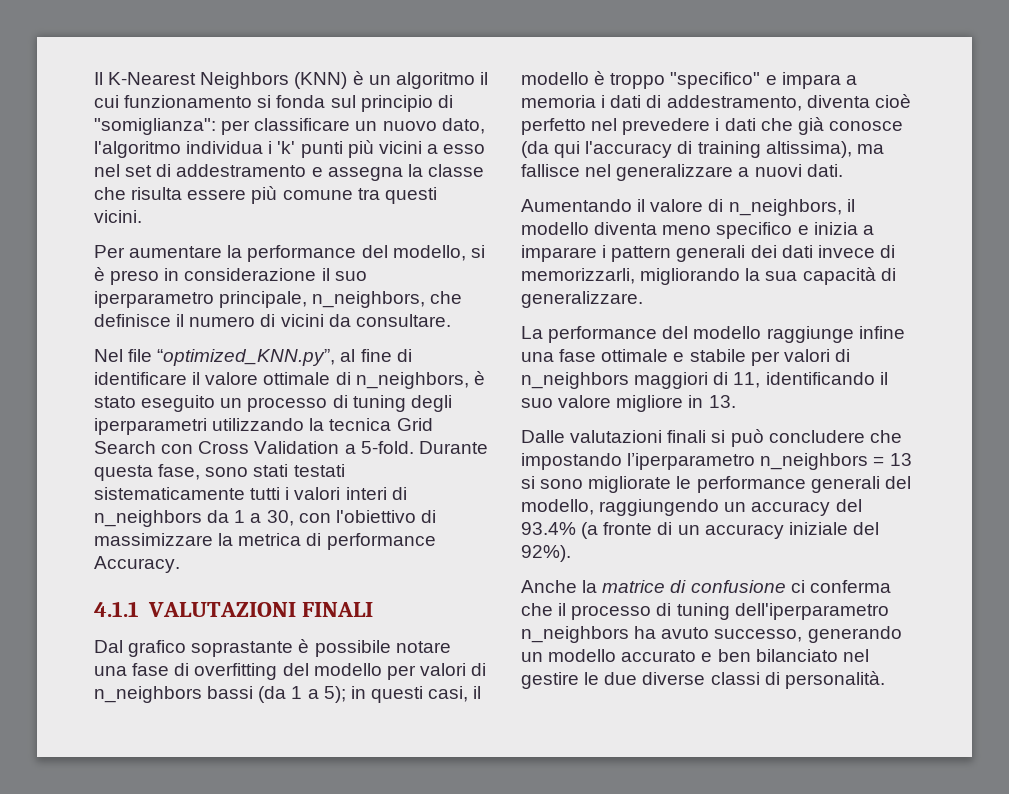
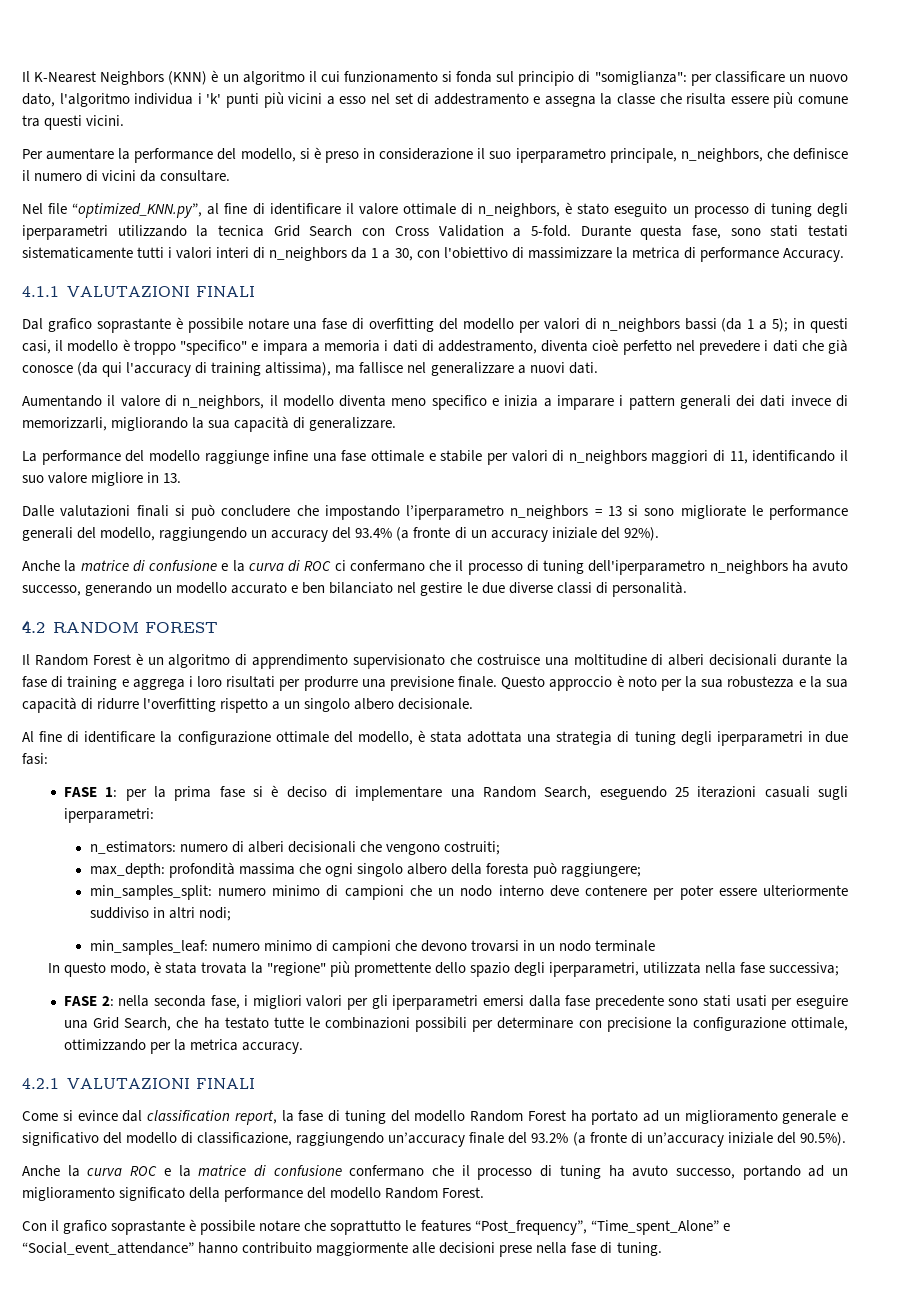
[790,580,891,593] ci conferma -> [221,560,425,572] e la curva di ROC ci confermano
(885, 680) none -> [22,620,218,633] [22,653,848,669] [22,675,848,691] [22,697,474,713] [22,730,849,746] [22,753,48,765] [64,785,849,801] [64,808,155,823] [89,841,500,855] [89,862,642,878] [89,885,849,900] [89,907,231,921] [89,940,656,955] [47,961,840,977] [64,995,849,1010] [64,1017,848,1032] [64,1039,304,1054] [22,1078,255,1089] [22,1110,848,1125] [22,1132,846,1147] [22,1165,849,1180] [22,1187,485,1202] [22,1219,730,1235] [22,1242,662,1257] // 4.2 RANDOM FOREST // Il Random Forest è un algoritmo di apprendimento supervisionato che costruisce una moltitudine di alberi decisionali durante la fase di training e aggrega i loro risultati per produrre una previsione finale. Questo approccio è noto per la sua robustezza e la sua capacità di ridurre l'overfitting rispetto a un singolo albero decisionale. // Al fine di identificare la configurazione ottimale del modello, è stata adottata una strategia di tuning degli iperparametri in due fasi: // FASE 1: per la prima fase si è deciso di implementare una Random Search, eseguendo 25 iterazioni casuali sugli iperparametri: // n_estimators: numero di alberi decisionali che vengono costruiti; // max_depth: profondità massima che ogni singolo albero della foresta può raggiungere; // min_samples_split: numero minimo di campioni che un nodo interno deve contenere per poter essere ulteriormente suddiviso in altri nodi; // min_samples_leaf: numero minimo di campioni che devono trovarsi in un nodo terminale // In questo modo, è stata trovata la "regione" più promettente dello spazio degli iperparametri, utilizzata nella fase successiva; // FASE 2: nella seconda fase, i migliori valori per gli iperparametri emersi dalla fase precedente sono stati usati per eseguire una Grid Search, che ha testato tutte le combinazioni possibili per determinare con precisione la configurazione ottimale, ottimizzando per la metrica accuracy. // 4.2.1 VALUTAZIONI FINALI // Come si evince dal classification report, la fase di tuning del modello Random Forest ha portato ad un miglioramento generale e significativo del modello di classificazione, raggiungendo un’accuracy finale del 93.2% (a fronte di un’accuracy iniziale del 90.5%). // Anche la curva ROC e la matrice di confusione confermano che il processo di tuning ha avuto successo, portando ad un miglioramento significato della performance del modello Random Forest. // Con il grafico soprastante è possibile notare che soprattutto le features “Post_frequency”, “Time_spent_Alone” e “Social_event_attendance” hanno contribuito maggiormente alle decisioni prese nella fase di tuning.

